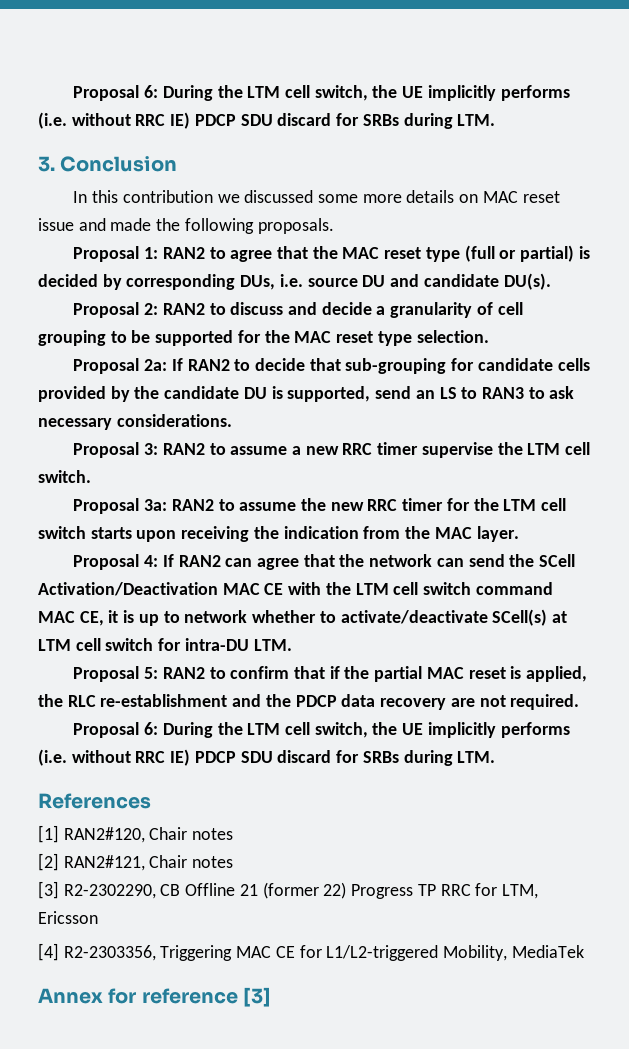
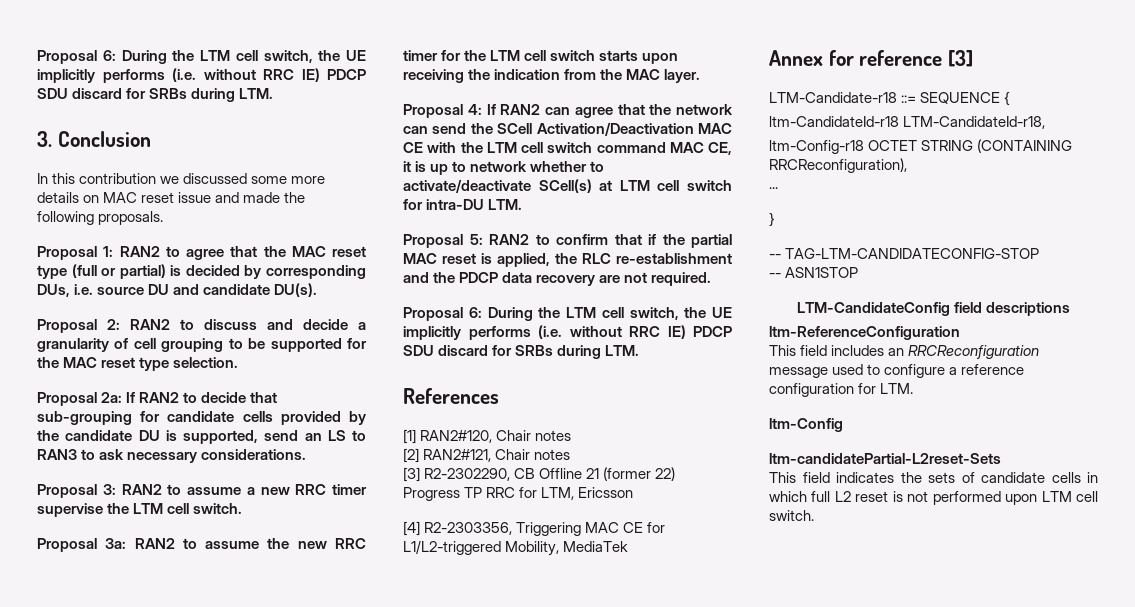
(271, 997) none -> [769,91,1011,106] [769,116,1046,129] [769,139,1073,154] [769,158,907,173] [769,187,778,189] [769,212,775,227] [769,248,1040,259] [769,267,859,278] [796,302,1071,316] [769,326,960,340] [769,345,1040,359] [769,364,1025,378] [769,383,914,397] [769,418,843,432] [769,453,1001,464] [769,472,1098,483] [769,491,1098,505] [769,510,814,521] // LTM-Candidate-r18 ::= SEQUENCE { // ltm-CandidateId-r18 LTM-CandidateId-r18, // ltm-Config-r18 OCTET STRING (CONTAINING RRCReconfiguration), // ... // } // -- TAG-LTM-CANDIDATECONFIG-STOP // -- ASN1STOP // LTM-CandidateConfig field descriptions // ltm-ReferenceConfiguration // This field includes an RRCReconfiguration message used to configure a reference configuration for LTM. // ltm-Config // ltm-candidatePartial-L2reset-Sets // This field indicates the sets of candidate cells in which full L2 reset is not performed upon LTM cell switch.

